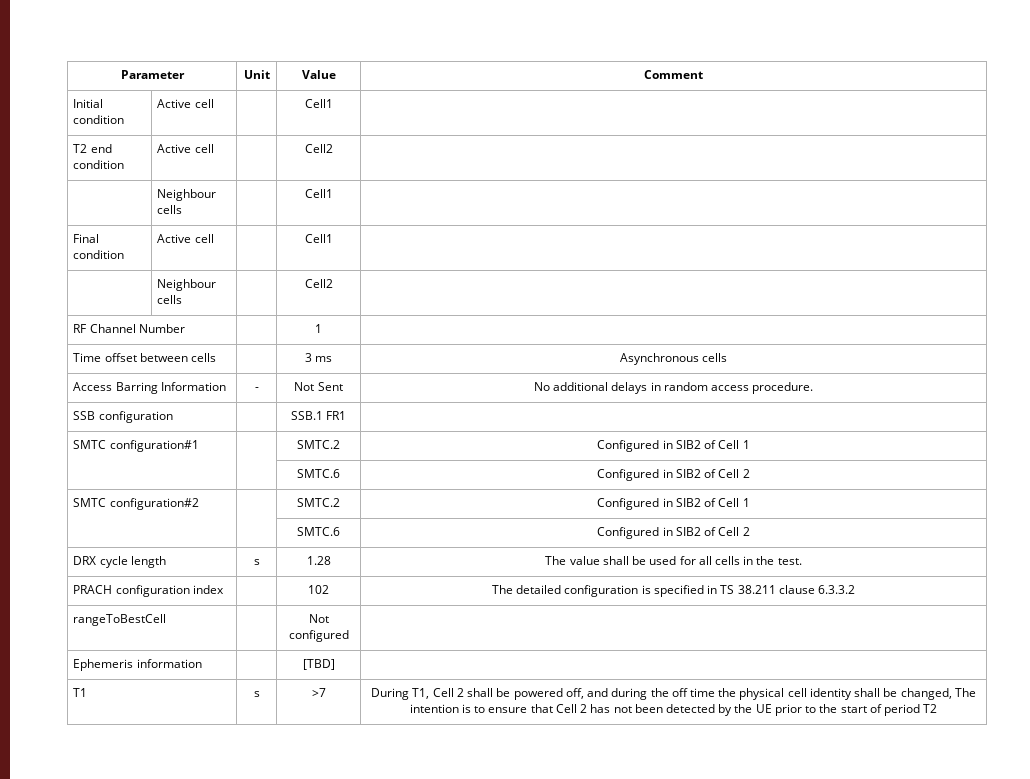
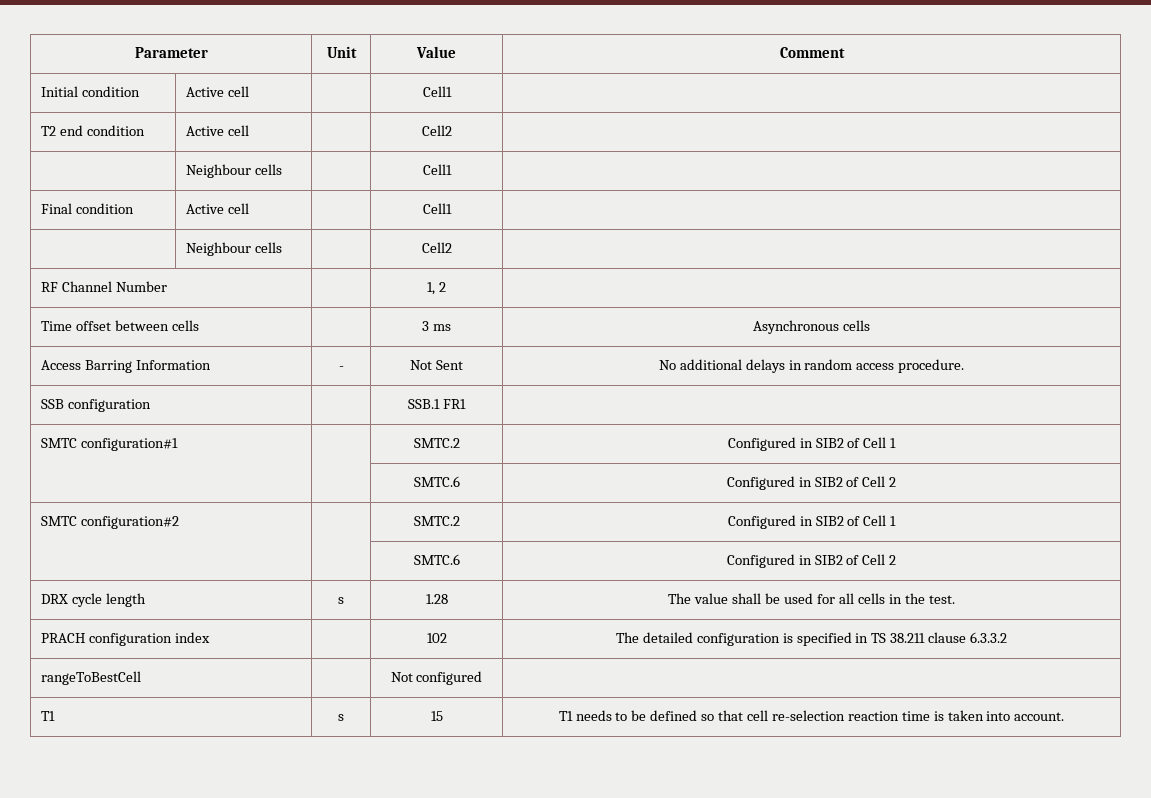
[315,324,322,333] 1 -> [427,282,446,295] 1, 2
[73,659,202,671] [302,659,335,670] // Ephemeris information | | [TBD] | -> (483, 678) none
[311,688,326,697] [371,688,976,700] [409,704,938,716] >7 | During T1, Cell 2 shall be powered off, and during the off time the physical cell identity shall be changed, The intention is to ensure that Cell 2 has not been detected by the UE prior to the start of period T2 -> [430,711,443,721] [558,710,1065,721] 15 | T1 needs to be defined so that cell re-selection reaction time is taken into account.

